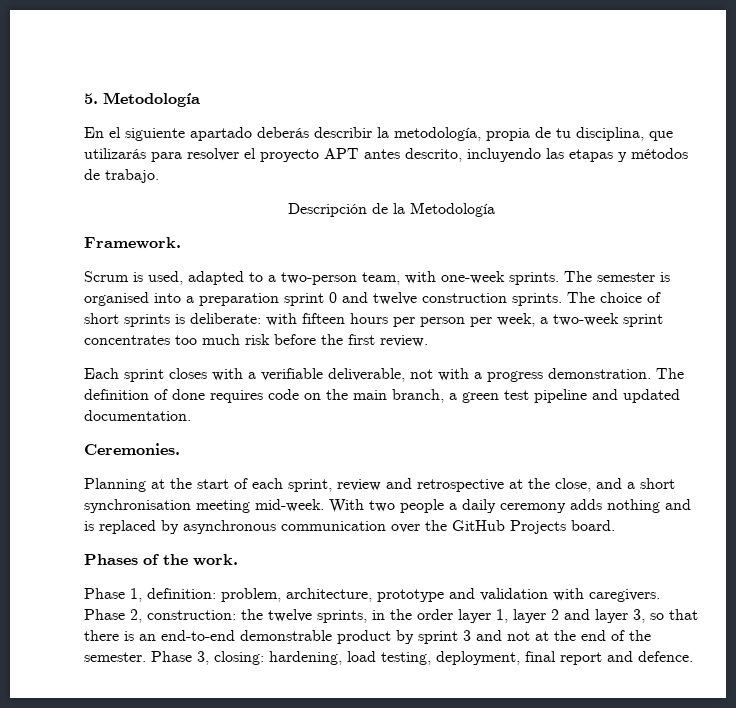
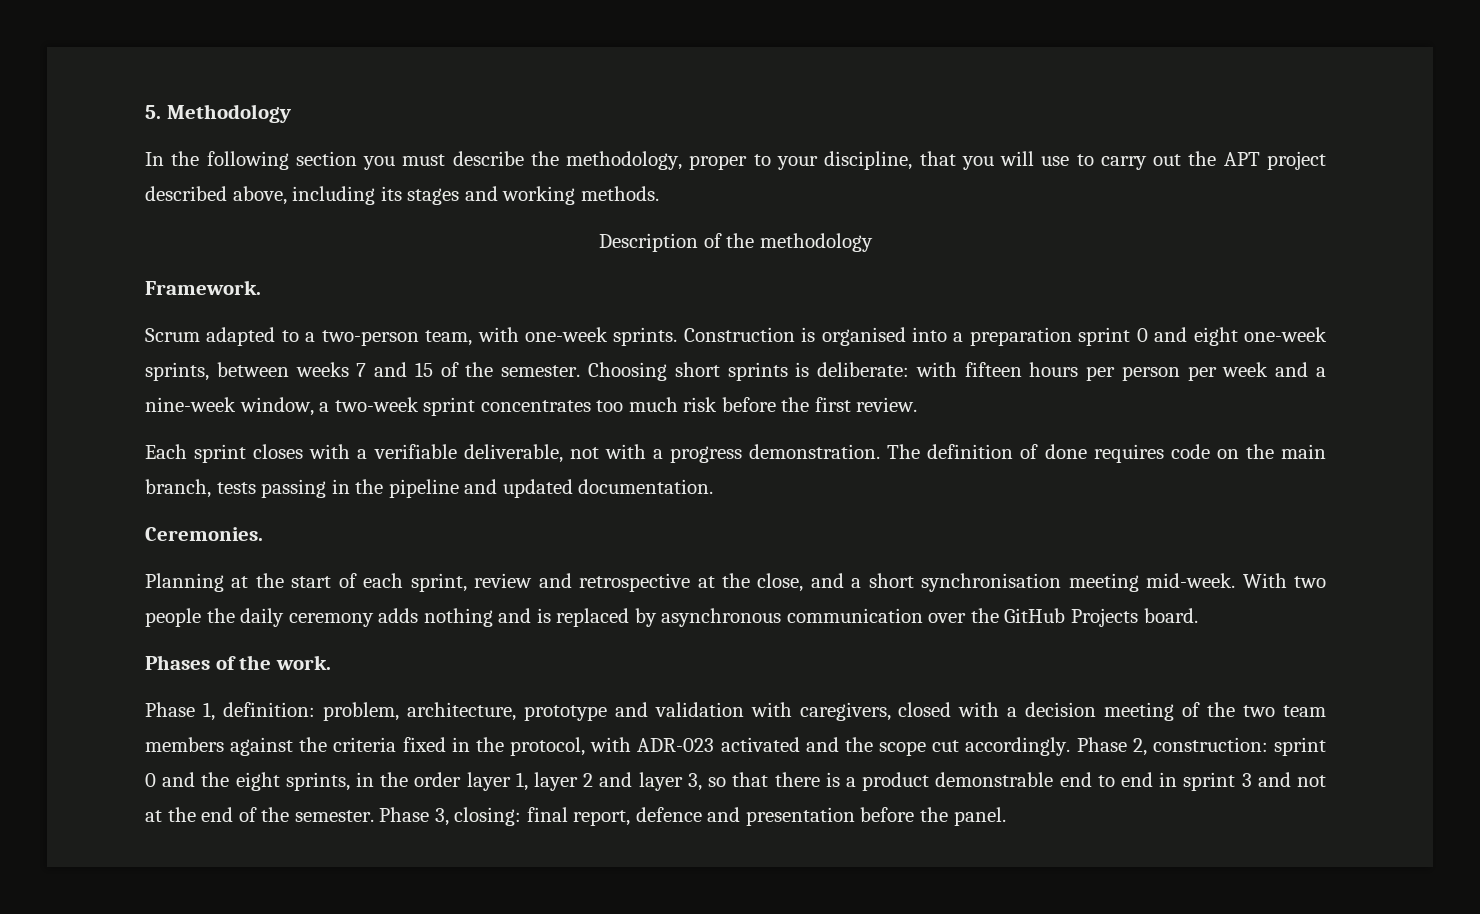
[103,92,200,107] [84,127,673,141] [84,148,688,162] [84,169,159,183] [288,202,495,217] Metodología // En el siguiente apartado deberás describir la metodología, propia de tu disciplina, que utilizarás para resolver el proyecto APT antes descrito, incluyendo las etapas y métodos de trabajo. // Descripción de la Metodología -> [166,104,291,123] [145,151,1326,170] [145,186,659,205] [599,233,873,252] Methodology // In the following section you must describe the methodology, proper to your discipline, that you will use to carry out the APT project described above, including its stages and working methods. // Description of the methodology
[133,271,183,285] is used, -> (200, 335) none
[564,271,655,282] The semester -> [683,327,795,342] Construction
[373,292,661,306] twelve construction sprints. The choice of -> [1193,327,1328,346] [145,362,667,381] eight one-week sprints, between weeks 7 and 15 of the semester. Choosing
[497,313,535,327] week, -> [1222,362,1326,377] [145,397,314,416] week and a nine-week window,
[449,390,529,403] a green test -> [216,479,384,498] tests passing in the
[449,503,457,510] a -> [206,608,235,623] the
[589,589,660,602] [84,609,312,623] caregivers. Phase 2, construction: the twelve -> [799,702,1326,721] [145,737,1326,756] [145,772,280,791] caregivers, closed with a decision meeting of the two team members against the criteria fixed in the protocol, with ADR-023 activated and the scope cut accordingly. Phase 2, construction: sprint 0 and the eight
[139,630,414,644] an end-to-end demonstrable product by -> [845,772,1178,791] a product demonstrable end to end in
[269,651,693,665] hardening, load testing, deployment, final report and defence. -> [526,807,1006,826] final report, defence and presentation before the panel.

